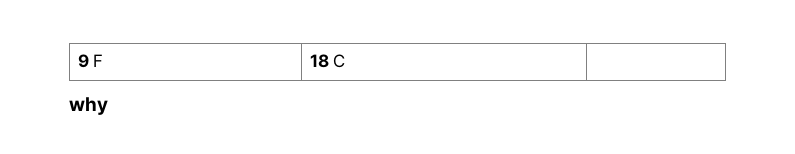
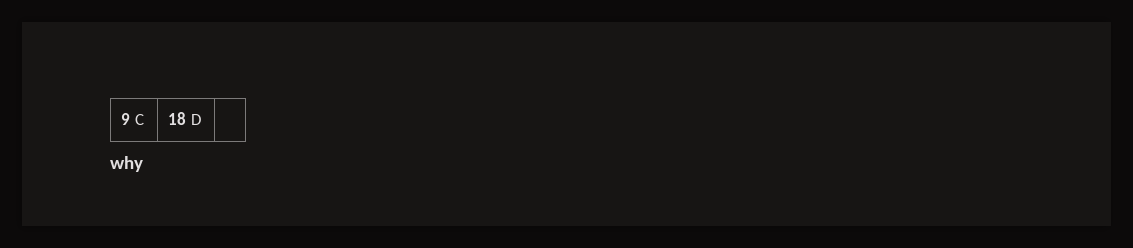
[93,54,104,67] F -> [134,114,144,125] C
[333,54,346,68] C -> [190,114,201,125] D

